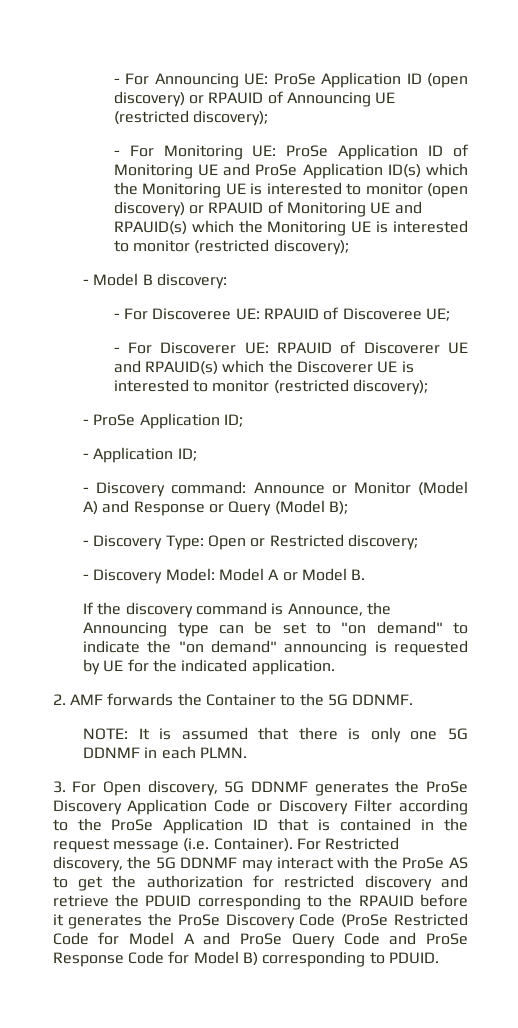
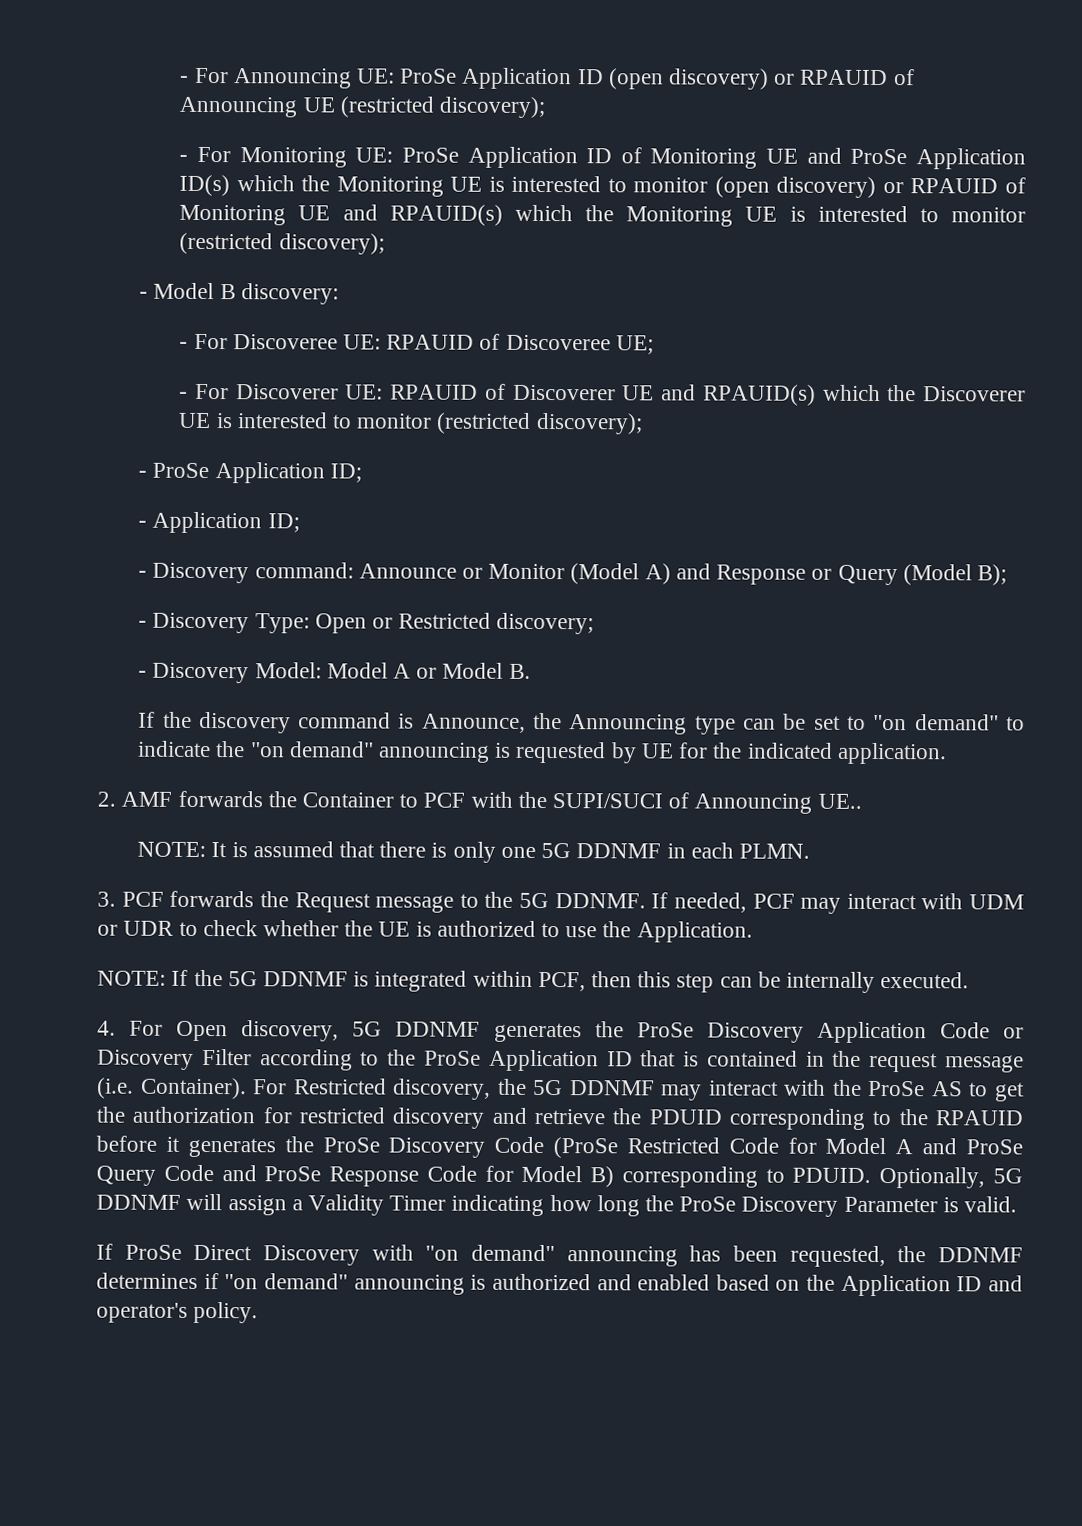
[299,693,414,706] the 5G DDNMF. -> [423,791,862,814] PCF with the SUPI/SUCI of Announcing UE..
(66, 787) none -> [121,890,1024,914] [97,919,753,943] [97,969,970,993] [97,1020,117,1036] PCF forwards the Request message to the 5G DDNMF. If needed, PCF may interact with UDM or UDR to check whether the UE is authorized to use the Application. // NOTE: If the 5G DDNMF is integrated within PCF, then this step can be internally executed. // 4.
(439, 958) none -> [879,1167,1023,1189] [96,1193,1018,1217] [96,1243,1023,1268] [96,1272,1023,1297] [96,1301,259,1324] Optionally, 5G DDNMF will assign a Validity Timer indicating how long the ProSe Discovery Parameter is valid. // If ProSe Direct Discovery with "on demand" announcing has been requested, the DDNMF determines if "on demand" announcing is authorized and enabled based on the Application ID and operator's policy.

